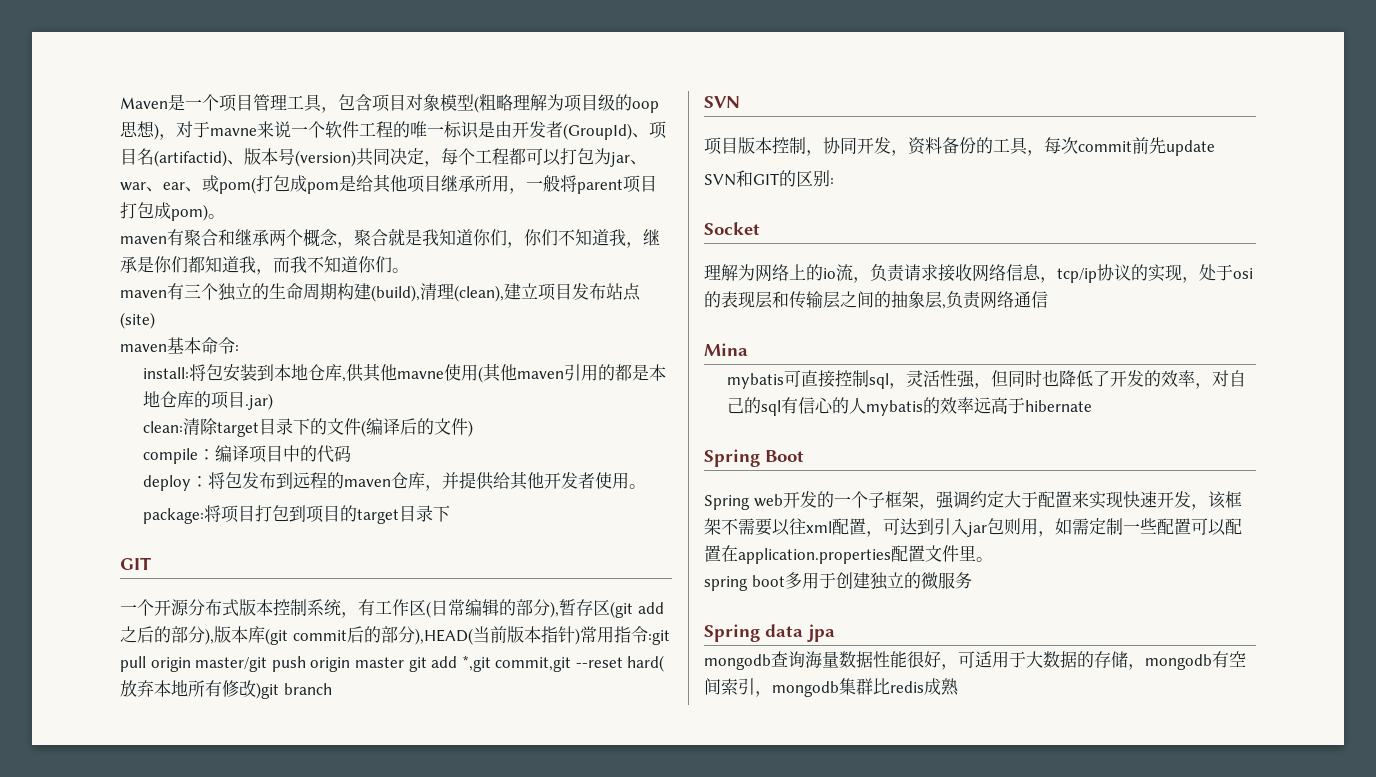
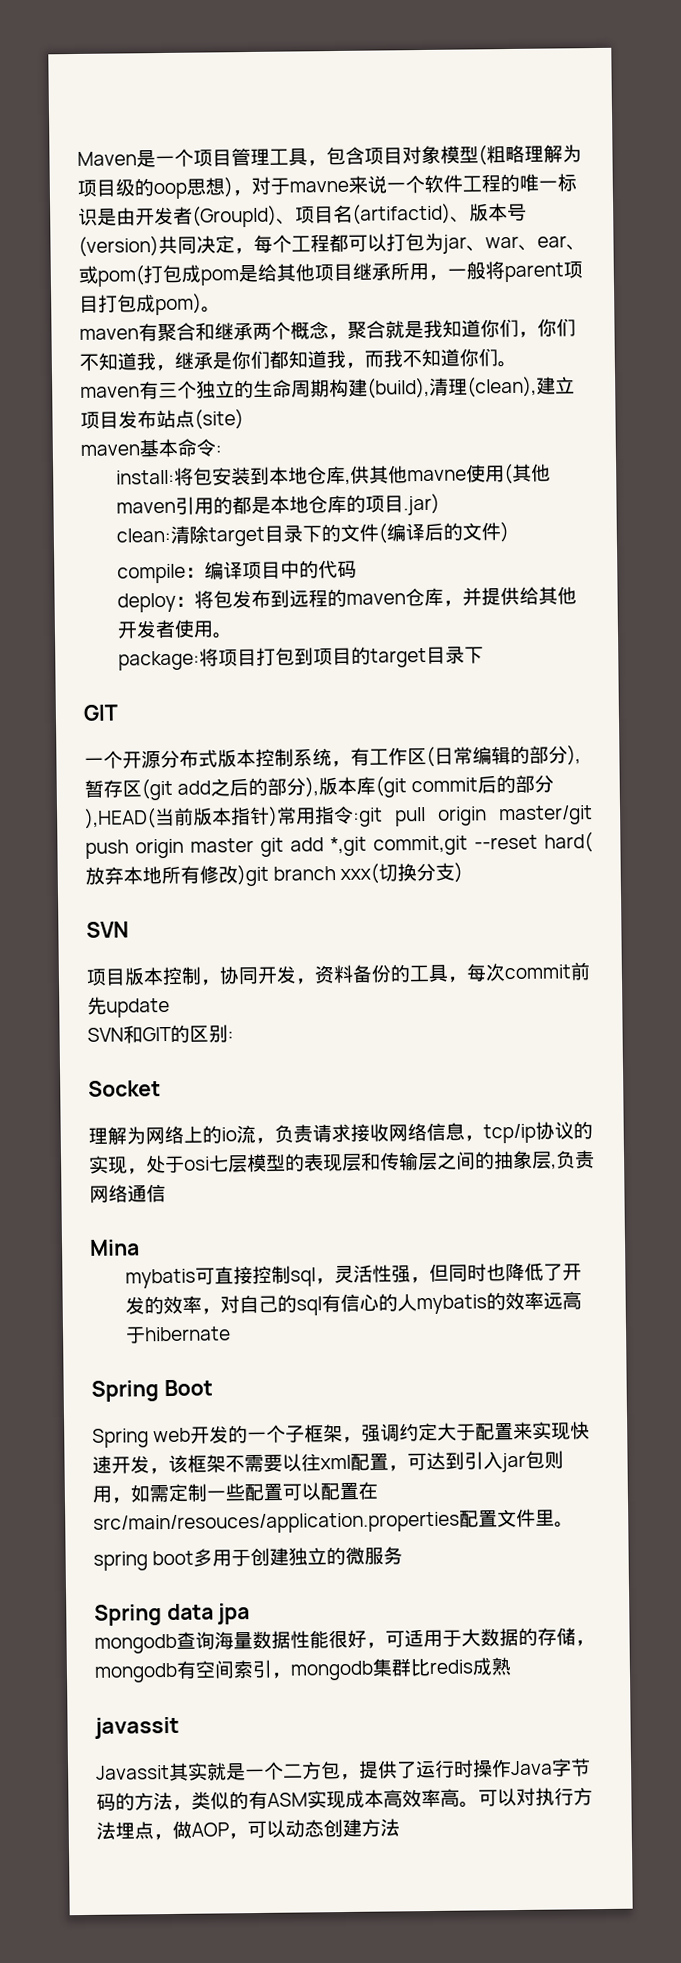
(332, 689) none -> [340,862,464,884] xxx(切换分支)
(1253, 273) none -> [208,1153,286,1173] 七层模型
[738,548,891,564] application.properties -> [93,1511,460,1535] src/main/resouces/application.properties
(959, 687) none -> [94,1716,180,1739] [96,1758,591,1782] [96,1787,593,1811] [96,1818,400,1841] // javassit // Javassit其实就是一个二方包，提供了运行时操作Java字节码的方法，类似的有ASM实现成本高效率高。可以对执行方法埋点，做AOP，可以动态创建方法

